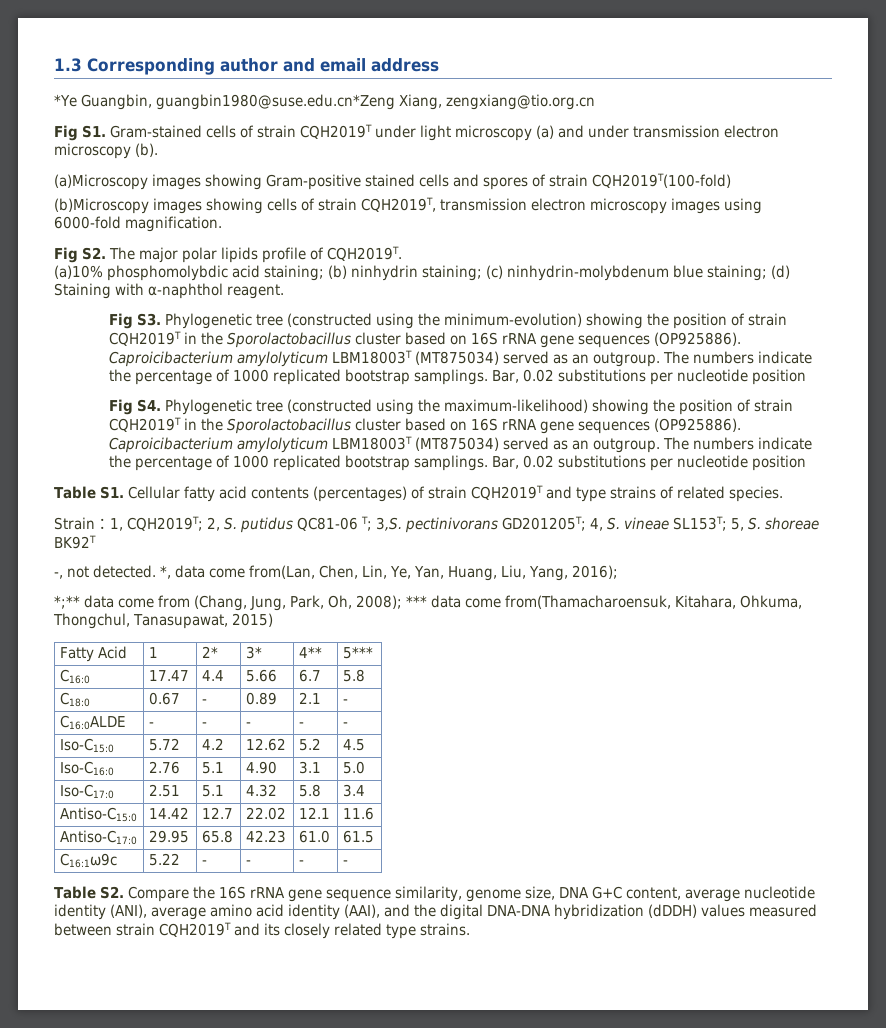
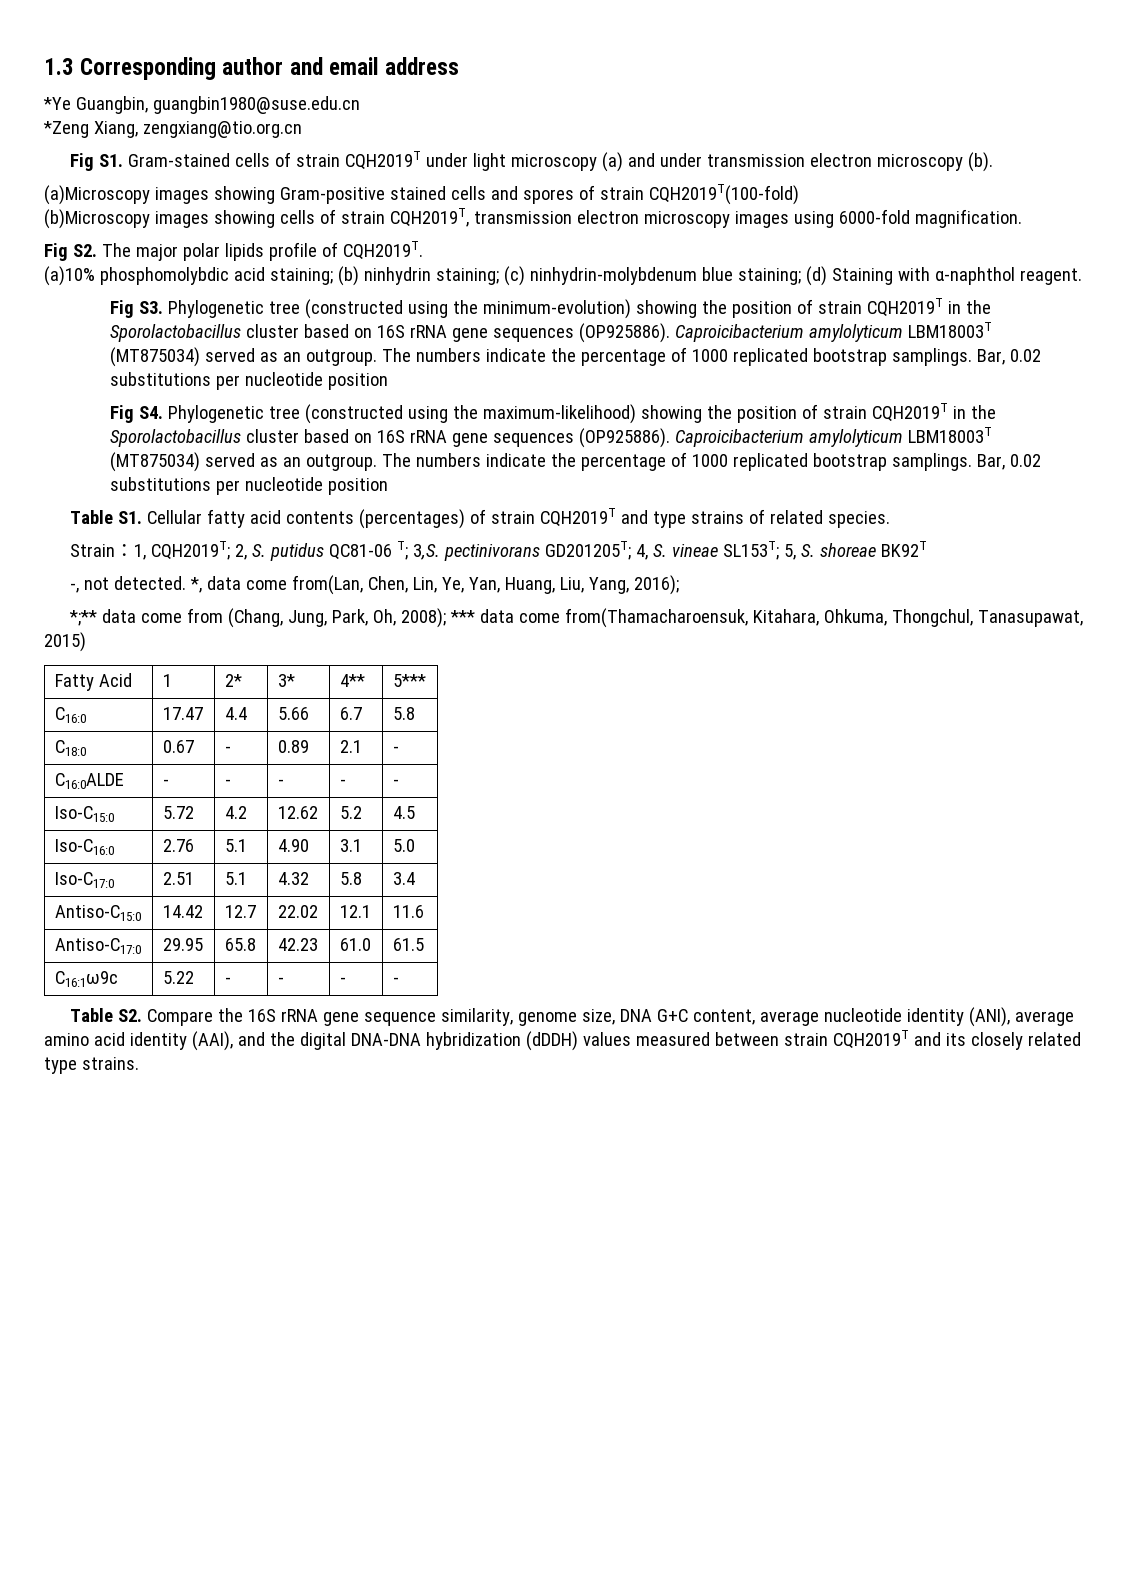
[155,94,395,110] guangbin1980@suse.edu.cn*Zeng -> [152,96,360,114] [43,121,89,138] guangbin1980@suse.edu.cn // *Zeng

